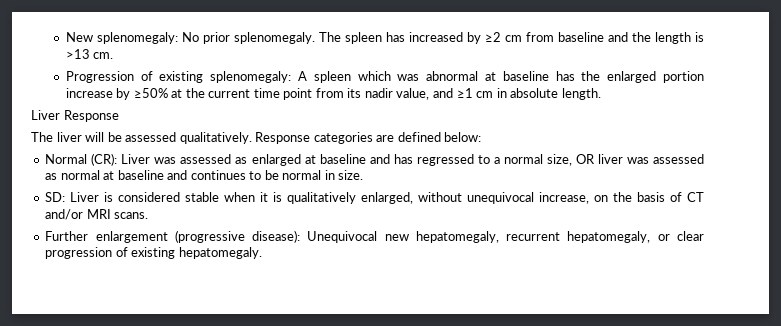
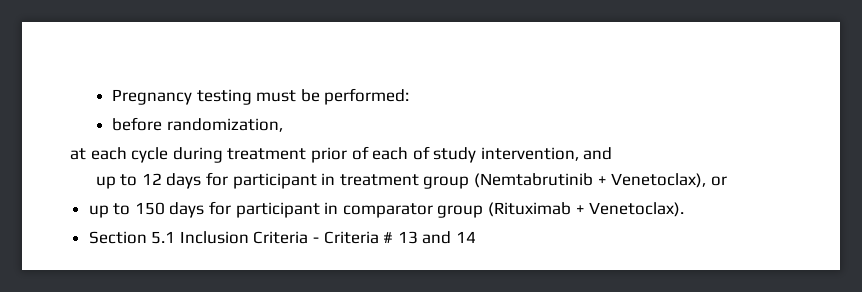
[65,32,704,44] [65,49,114,59] [65,71,705,83] [65,88,601,100] [31,110,119,122] [31,132,482,144] [45,153,704,166] [45,170,364,180] [45,192,705,204] [45,209,149,220] [45,230,704,243] [45,247,262,259] New splenomegaly: No prior splenomegaly. The spleen has increased by ≥2 cm from baseline and the length is >13 cm. // Progression of existing splenomegaly: A spleen which was abnormal at baseline has the enlarged portion increase by ≥50% at the current time point from its nadir value, and ≥1 cm in absolute length. // Liver Response // The liver will be assessed qualitatively. Response categories are defined below: // Normal (CR): Liver was assessed as enlarged at baseline and has regressed to a normal size, OR liver was assessed as normal at baseline and continues to be normal in size. // SD: Liver is considered stable when it is qualitatively enlarged, without unequivocal increase, on the basis of CT and/or MRI scans. // Further enlargement (progressive disease): Unequivocal new hepatomegaly, recurrent hepatomegaly, or clear progression of existing hepatomegaly. -> [112,88,410,105] [112,117,283,132] [70,146,613,163] [95,172,727,189] [88,201,685,218] [88,231,477,244] Pregnancy testing must be performed: // before randomization, // at each cycle during treatment prior of each of study intervention, and // up to 12 days for participant in treatment group (Nemtabrutinib + Venetoclax), or // up to 150 days for participant in comparator group (Rituximab + Venetoclax). // Section 5.1 Inclusion Criteria - Criteria # 13 and 14

